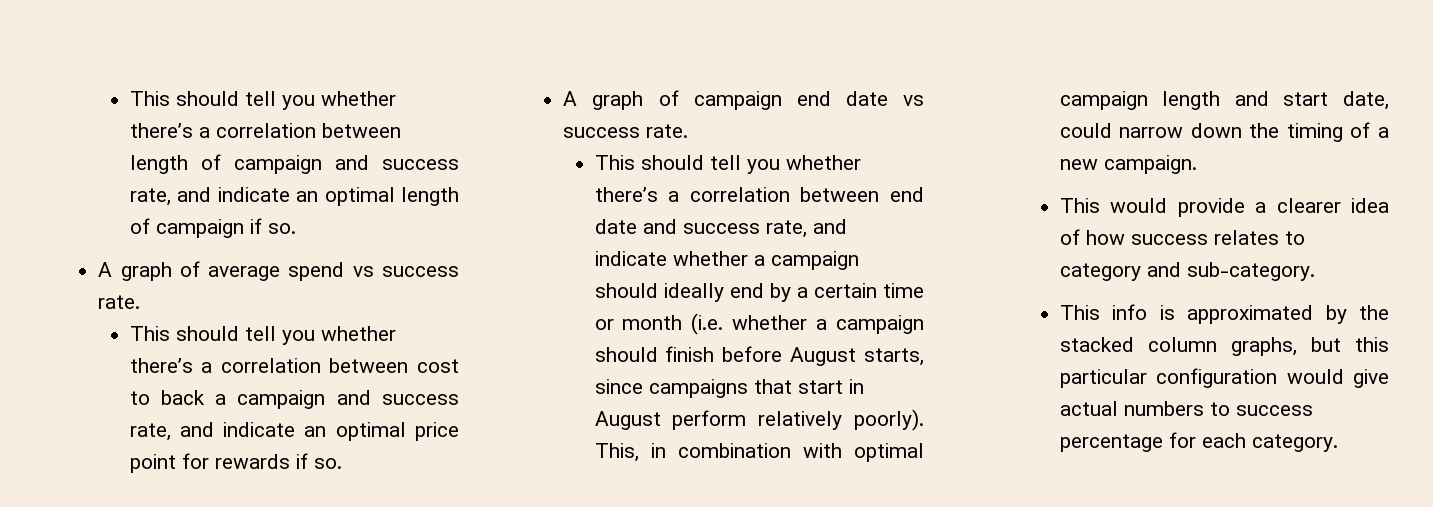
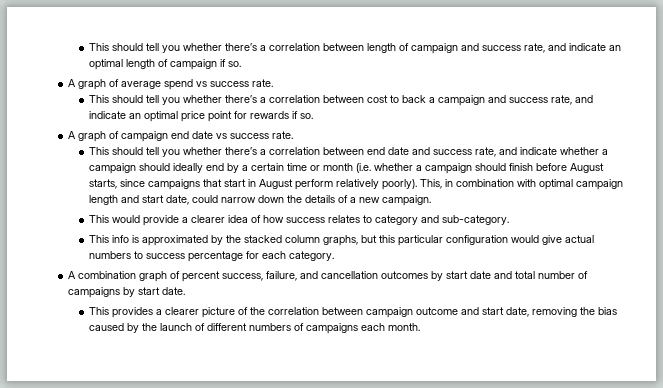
[1286,123,1343,142] timing -> [304,195,335,203] details
(1338, 443) none -> [67,271,588,282] [67,287,185,298] [88,307,617,318] [88,323,420,334] // A combination graph of percent success, failure, and cancellation outcomes by start date and total number of campaigns by start date. // This provides a clearer picture of the correlation between campaign outcome and start date, removing the bias caused by the launch of different numbers of campaigns each month.

